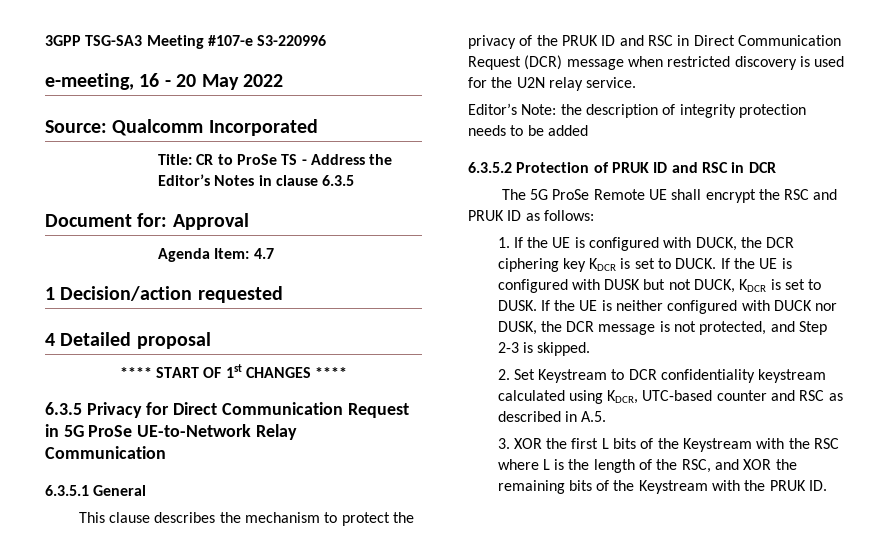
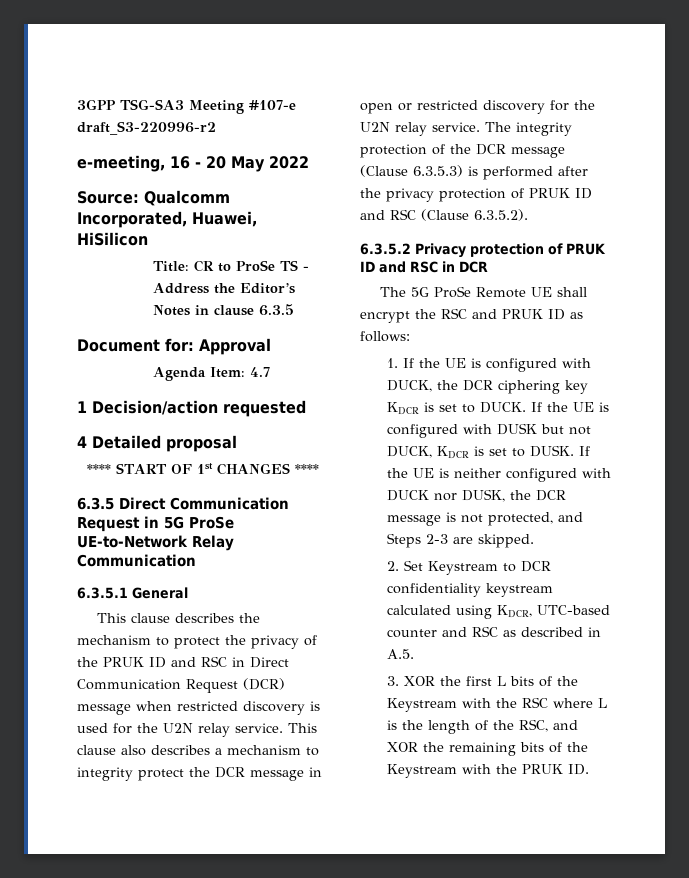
[257,35,327,46] S3-220996 -> [77,121,216,135] draft_S3-220996-r2
[208,119,318,136] Incorporated -> [77,211,257,228] [77,232,148,246] Incorporated, Huawei, HiSilicon
[86,402,170,418] Privacy for -> (114, 503) none
[468,103,806,118] [468,125,588,136] // Editor’s Note: the description of integrity protection needs to be added -> [288,723,317,733] [77,745,319,756] [77,767,322,781] [360,100,595,114] [360,122,572,136] [360,144,565,158] [360,165,588,180] [360,188,592,202] [360,209,528,221] This clause also describes a mechanism to integrity protect the DCR message in open or restricted discovery for the U2N relay service. The integrity protection of the DCR message (Clause 6.3.5.3) is performed after the privacy protection of PRUK ID and RSC (Clause 6.3.5.2).
[516,162,590,173] Protection -> [415,243,544,258] Privacy protection
[799,321,828,335] [497,342,533,353] Step 2-3 is -> [386,533,473,548] Steps 2-3 are

